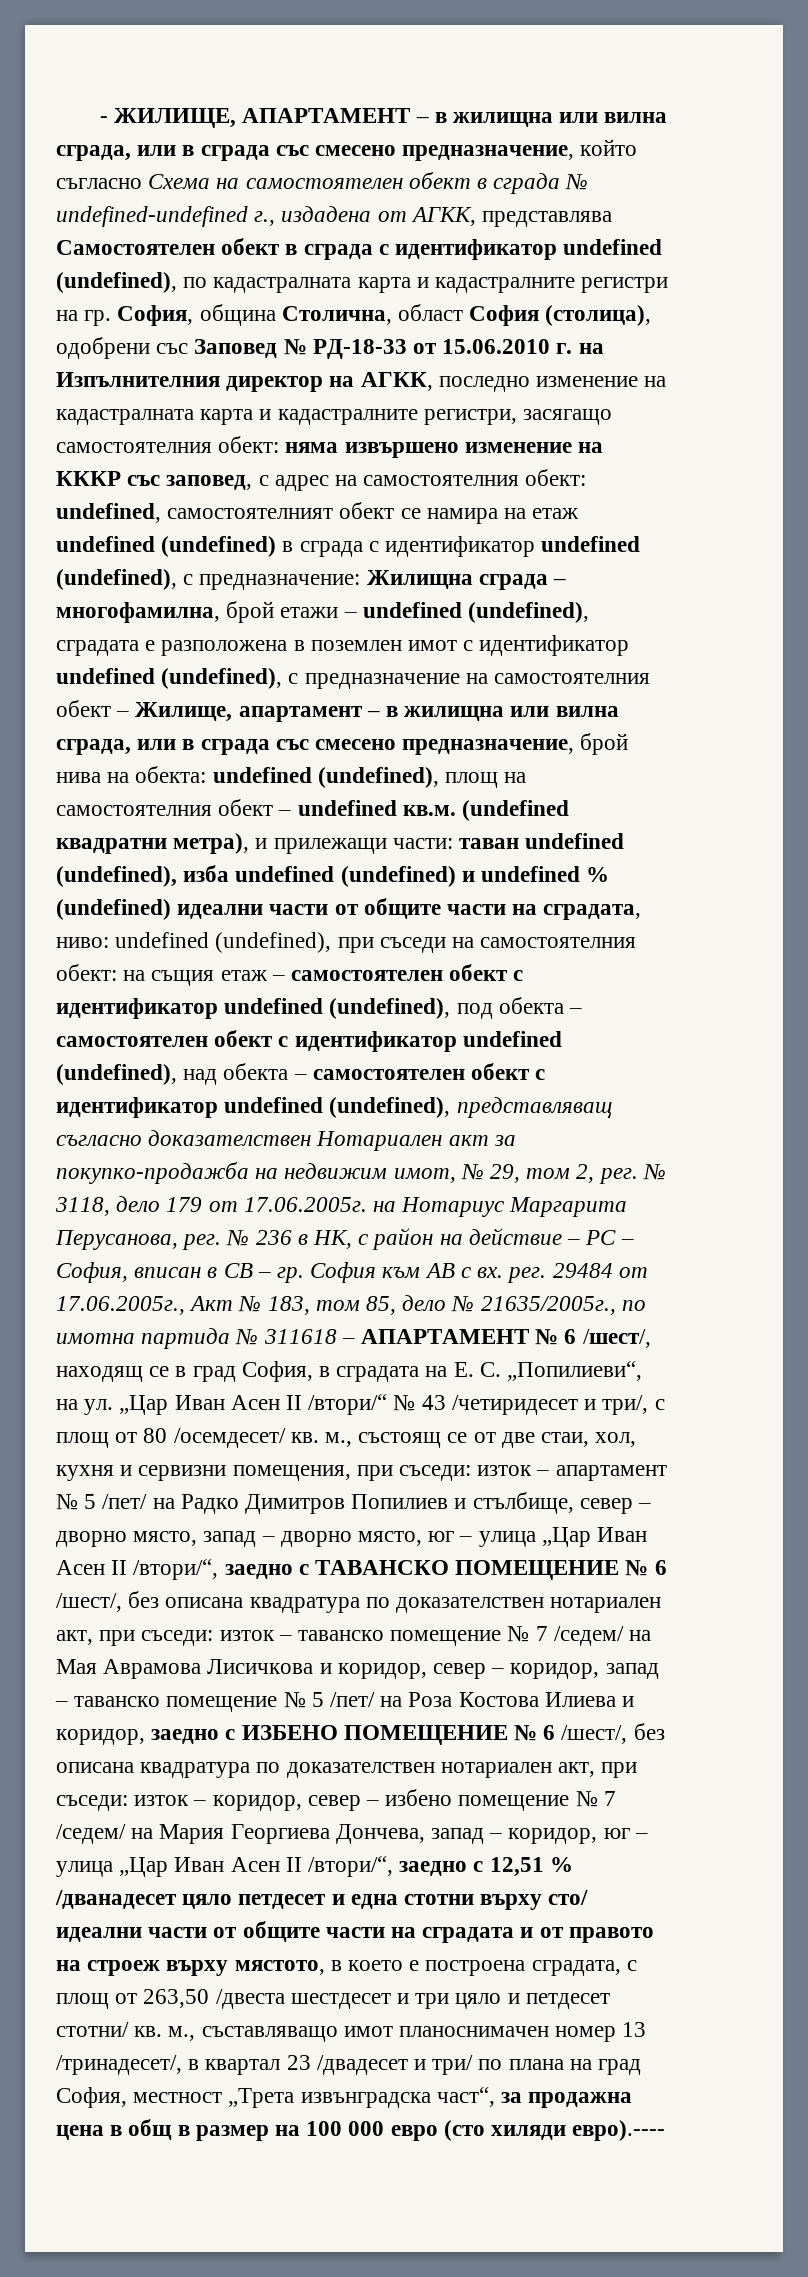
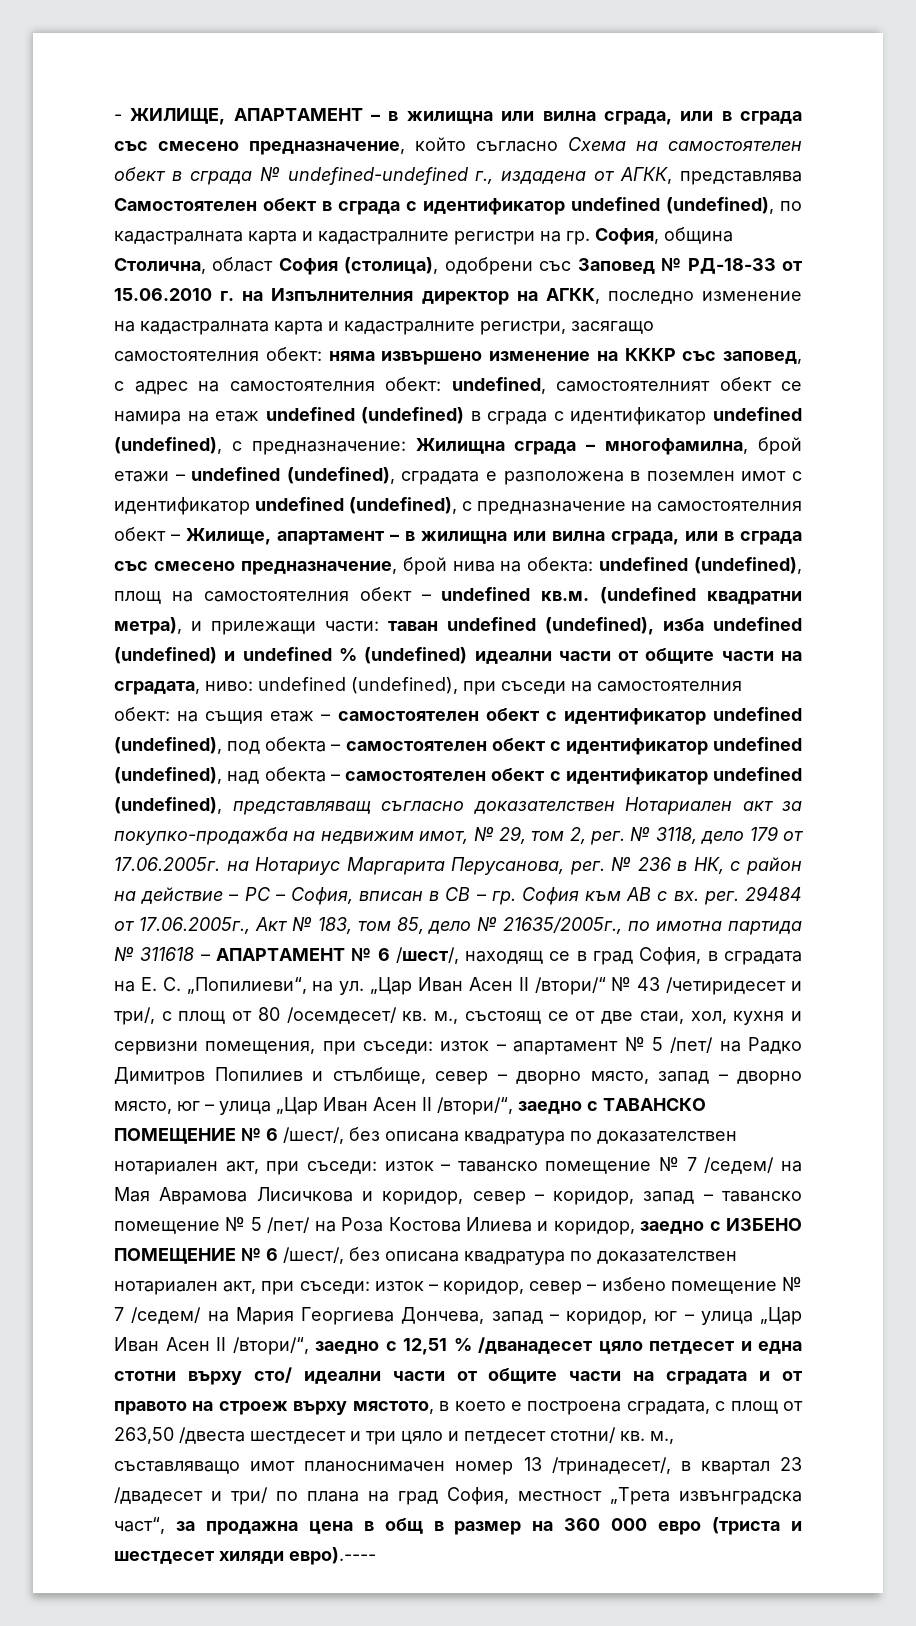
[306,2121,343,2136] 100 -> [564,1518,601,1531] 360
[443,2120,485,2141] (сто -> [712,1517,802,1535] [114,1551,214,1564] (триста и шестдесет

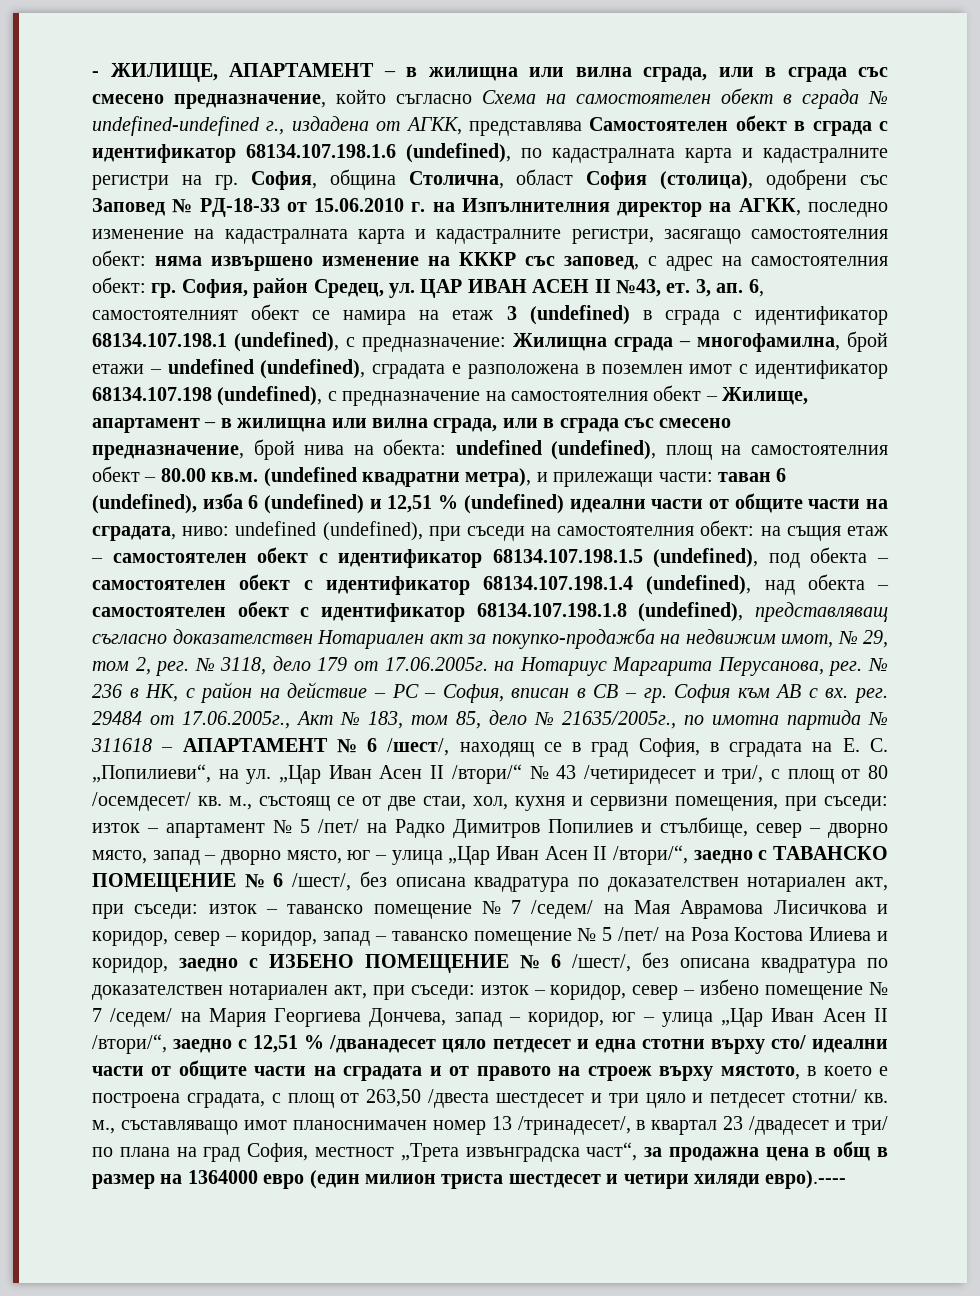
[571,197,660,211] undefined -> [246,144,396,158] 68134.107.198.1.6
[451,377,546,394] undefined, -> [151,278,764,298] гр. София, район Средец, ул. ЦАР ИВАН АСЕН II №43, ет. 3, ап. 6,
[265,407,355,421] undefined -> [506,306,517,320] 3
[712,407,802,421] undefined -> [92,333,227,347] 68134.107.198.1
[255,497,344,511] undefined -> [92,387,212,401] 68134.107.198
[441,587,531,601] undefined -> [160,468,206,482] 80.00
[447,617,536,631] undefined -> [776,468,787,482] 6
[713,617,802,631] undefined -> [248,495,259,509] 6
[242,647,332,661] undefined -> [387,495,433,513] 12,51
[712,707,802,721] undefined -> [492,549,643,563] 68134.107.198.1.5
[713,737,802,751] undefined -> [483,576,633,590] 68134.107.198.1.4
[713,767,802,781] undefined -> [476,603,627,617] 68134.107.198.1.8
[564,1517,802,1535] [114,1551,214,1564] 360 000 евро (триста и шестдесет -> [187,1170,689,1189] 1364000 евро (един милион триста шестдесет и четири

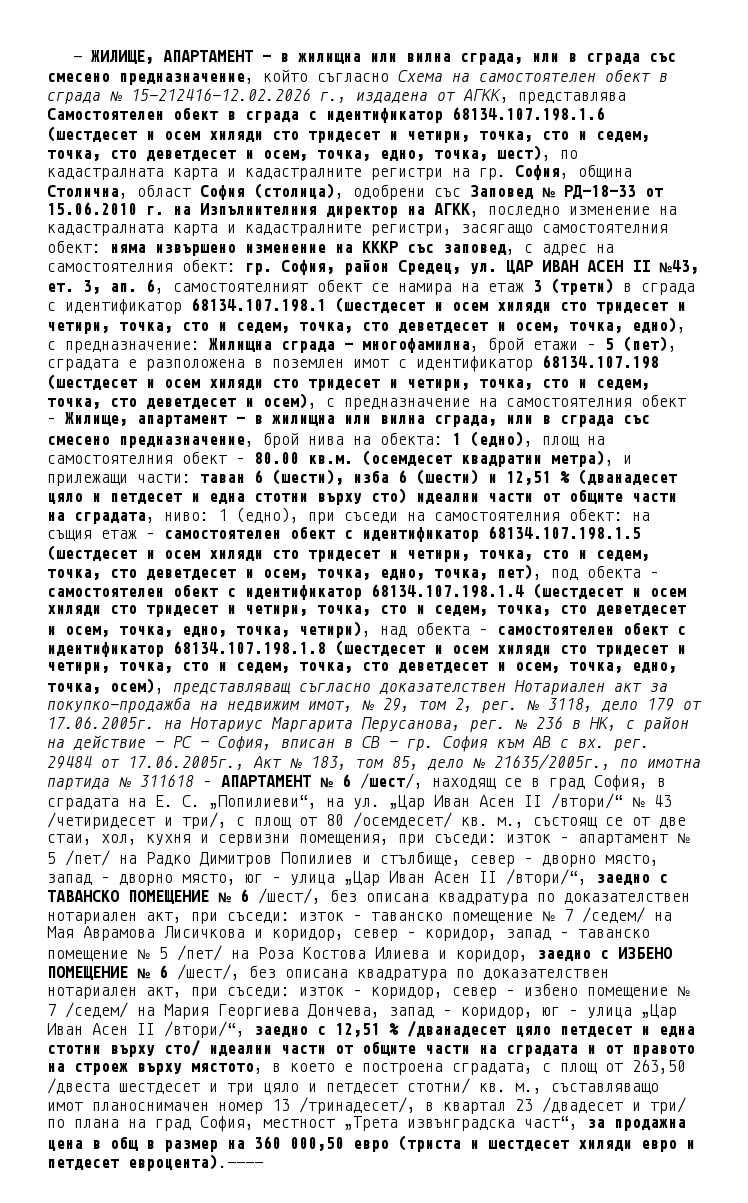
[92,116,260,136] undefined-undefined -> [131,88,311,101] 15-212416-12.02.2026
[406,143,511,163] (undefined), -> [47,126,650,143] [47,145,551,161] (шестдесет и осем хиляди сто тридесет и четири, точка, сто и седем, точка, сто деветдесет и осем, точка, едно, точка, шест),
[529,305,630,325] (undefined) -> [551,278,614,295] (трети)
[234,332,339,352] (undefined), -> [335,297,686,314] [47,317,686,334] (шестдесет и осем хиляди сто тридесет и четири, точка, сто и седем, точка, сто деветдесет и осем, точка, едно),
[167,359,366,379] undefined (undefined), -> [605,336,677,352] 5 (пет),
[217,386,323,406] (undefined), -> [47,374,650,391] [47,393,317,409] (шестдесет и осем хиляди сто тридесет и четири, точка, сто и седем, точка, сто деветдесет и осем),
[455,440,657,460] undefined (undefined), -> [452,431,533,447] 1 (едно),
[263,467,357,487] (undefined -> [362,450,452,466] (осемдесет
[92,494,197,514] (undefined), -> [272,469,344,485] (шести),
[264,494,365,514] (undefined) -> [416,469,479,485] (шести)
[463,494,564,514] (undefined) -> [578,469,677,485] [47,488,407,505] (дванадесет цяло и петдесет и една стотни върху сто)
[235,521,423,541] undefined (undefined), -> [218,507,299,523] 1 (едно),
[653,548,759,568] (undefined), -> [47,545,650,562] [47,564,542,580] (шестдесет и осем хиляди сто тридесет и четири, точка, сто и седем, точка, сто деветдесет и осем, точка, едно, точка, пет),
[646,575,752,595] (undefined), -> [533,583,686,599] [47,605,686,617] [47,621,371,638] (шестдесет и осем хиляди сто тридесет и четири, точка, сто и седем, точка, сто деветдесет и осем, точка, едно, точка, четири),
[638,602,744,622] (undefined), -> [335,640,686,657] [47,662,677,674] [47,678,164,694] (шестдесет и осем хиляди сто тридесет и четири, точка, сто и седем, точка, сто деветдесет и осем, точка, едно, точка, осем),
[187,1170,847,1189] 1364000 евро (един милион триста шестдесет и четири хиляди евро).---- -> [254,1135,695,1152] [47,1154,263,1171] 360 000,50 евро (триста и шестдесет хиляди евро и петдесет евроцента).----

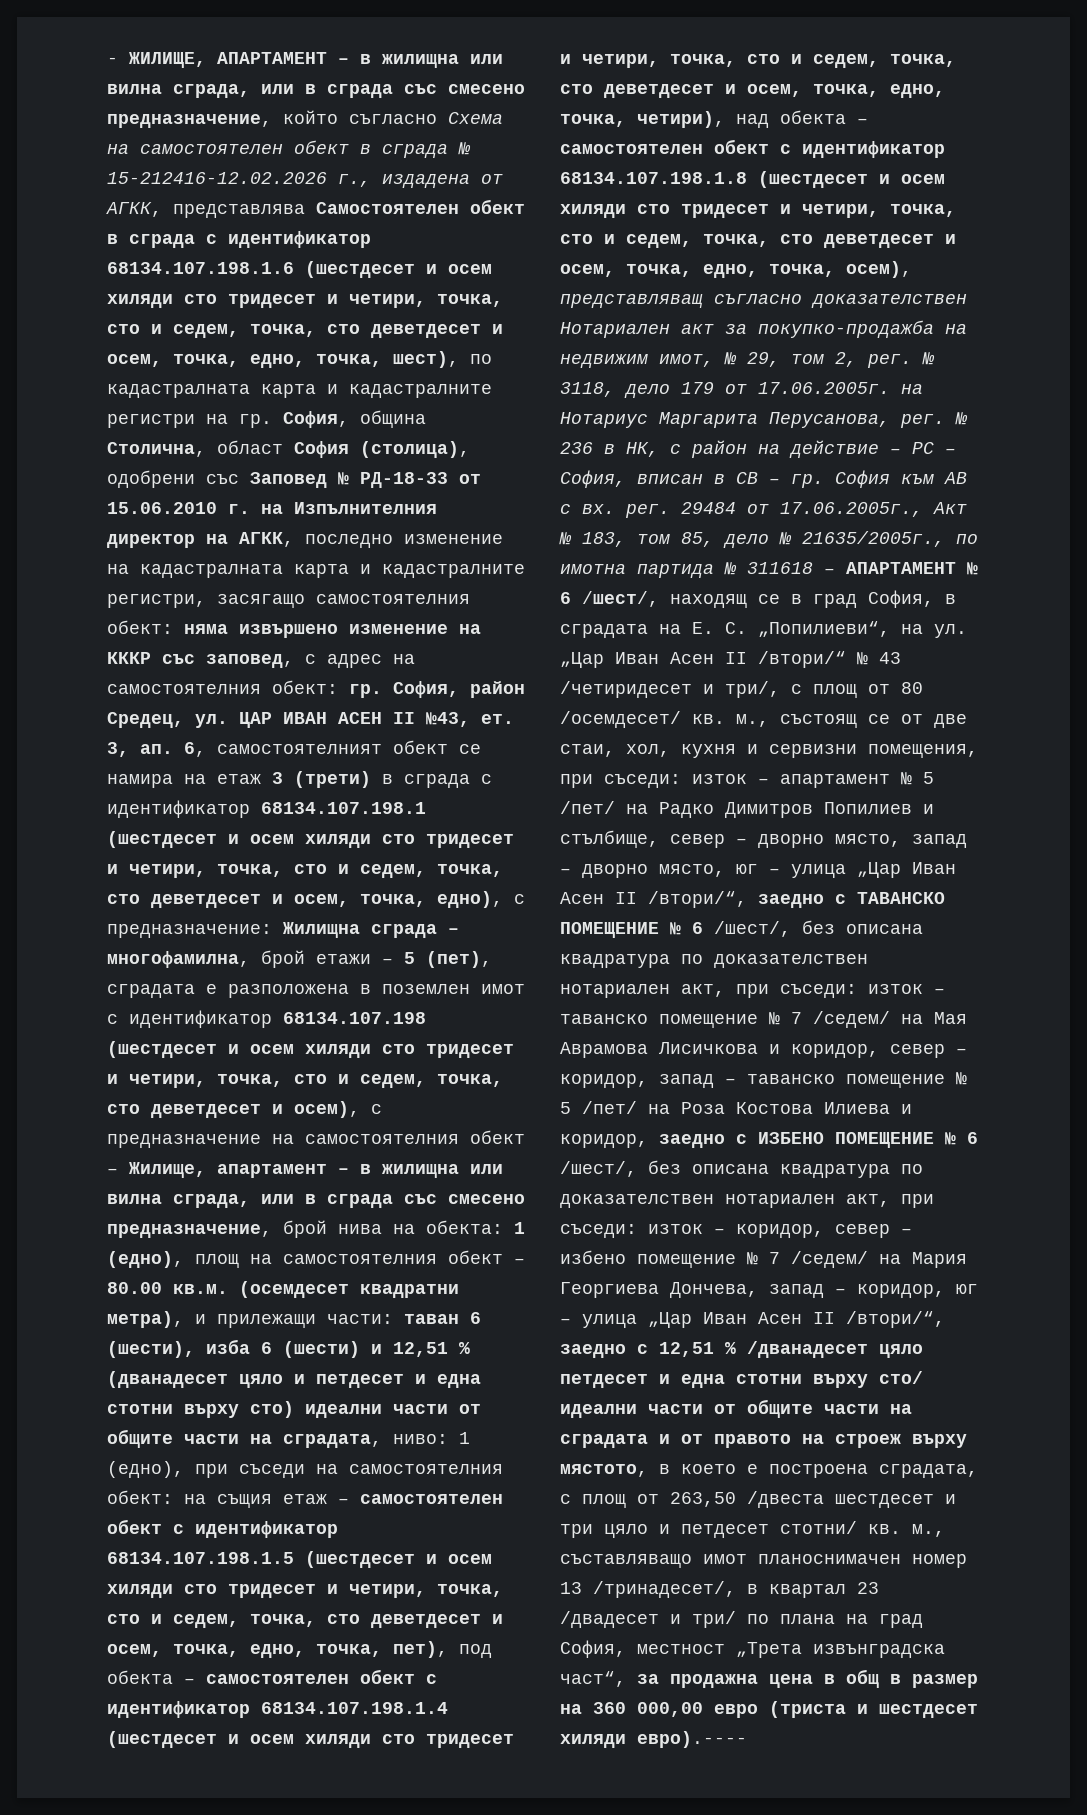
[290,1137,344,1151] 000,50 -> [637,1702,703,1717] 000,00
[641,1140,695,1152] [47,1154,263,1171] евро и петдесет евроцента).---- -> [637,1731,747,1748] евро).----

